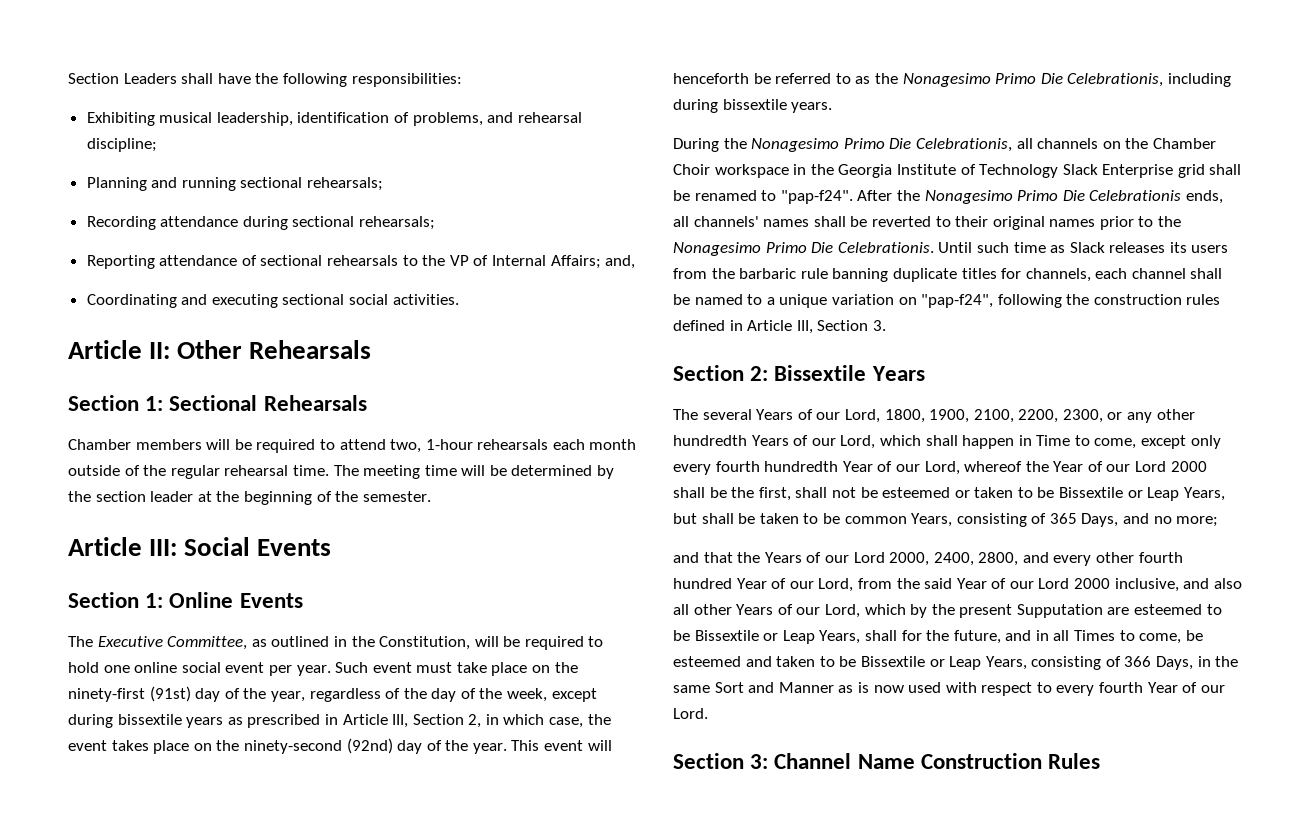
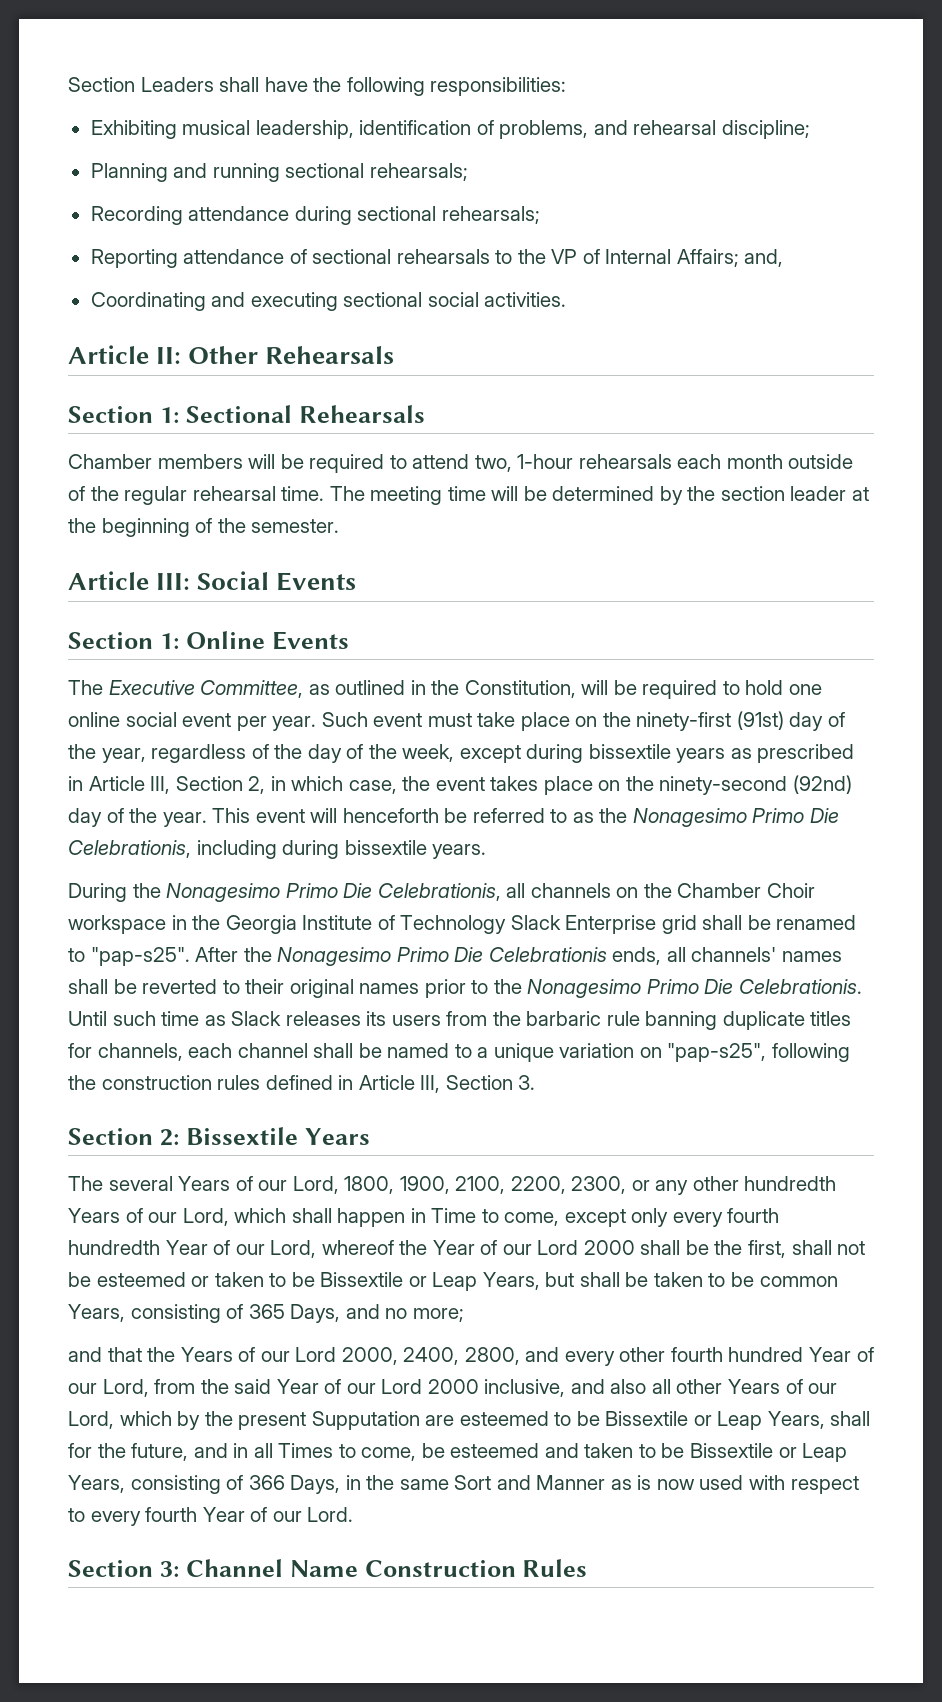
[780,190,853,204] "pap-f24". -> [90,947,190,966] "pap-s25".
[921,294,994,308] "pap-f24", -> [667,1043,767,1062] "pap-s25",

